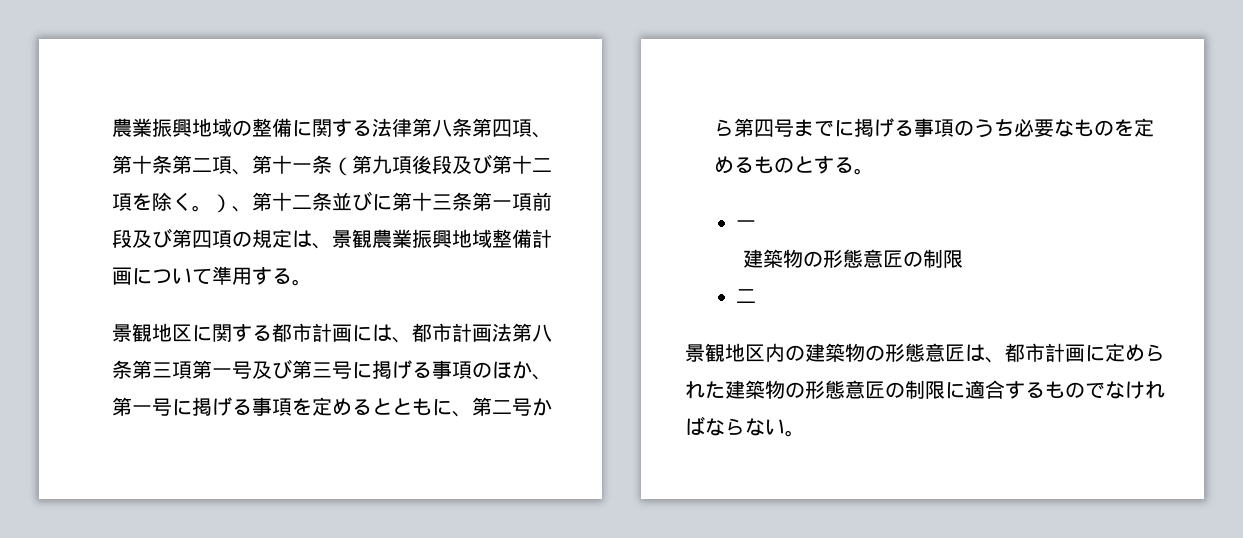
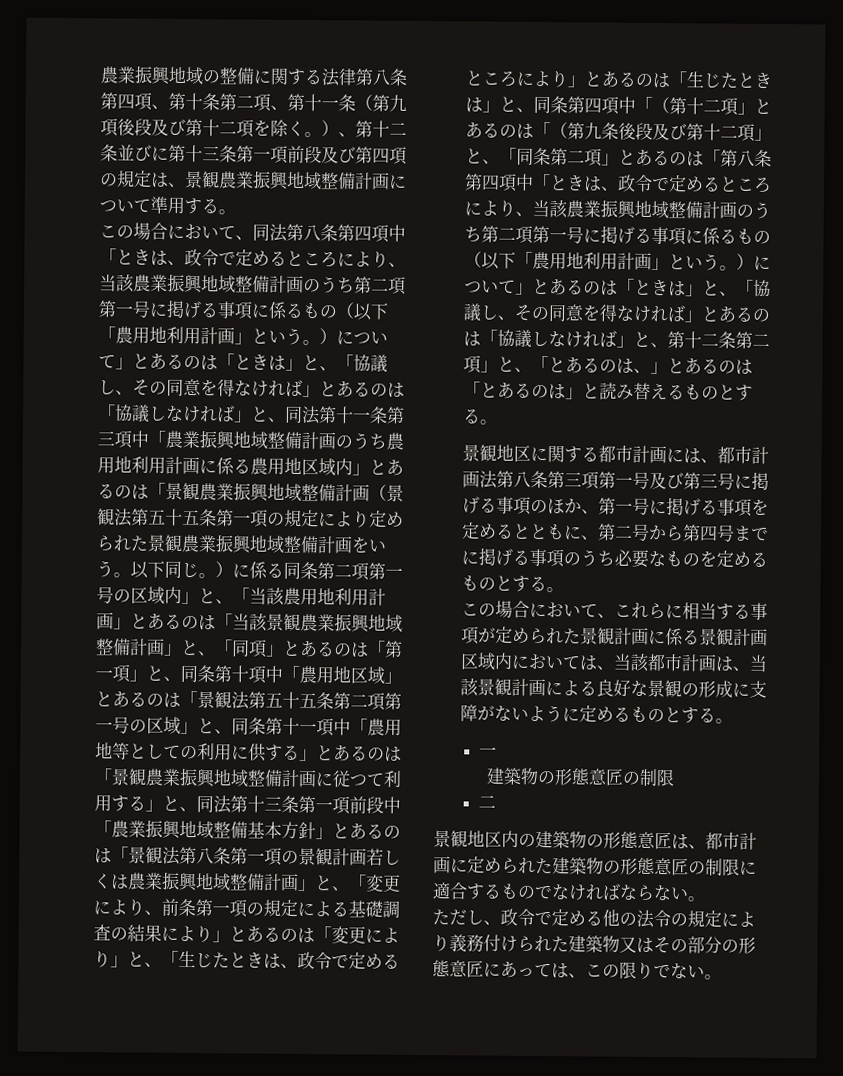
(313, 282) none -> [99,222,407,243] [99,248,407,268] [99,273,407,295] [98,299,390,321] [98,326,389,346] [98,353,389,373] [98,378,406,398] [98,404,406,425] [97,430,405,450] [97,456,405,477] [97,482,405,502] [97,508,405,528] [96,534,387,554] [96,560,404,581] [96,586,387,606] [96,612,404,633] [95,638,404,658] [95,664,403,685] [95,690,403,711] [95,716,403,737] [95,742,403,762] [94,767,403,788] [94,794,402,815] [94,819,402,840] [94,846,402,866] [93,871,402,892] [93,898,401,918] [93,924,401,944] [93,950,401,970] [465,70,773,89] [465,95,773,116] [465,121,773,142] [465,147,773,167] [464,173,773,193] [464,199,772,220] [464,225,772,246] [464,251,772,271] [464,278,772,297] [463,303,771,323] [463,329,771,349] [463,355,754,375] [463,381,754,401] [462,408,499,425] // この場合において、同法第八条第四項中「ときは、政令で定めるところにより、当該農業振興地域整備計画のうち第二項第一号に掲げる事項に係るもの（以下「農用地利用計画」という。）について」とあるのは「ときは」と、「協議し、その同意を得なければ」とあるのは「協議しなければ」と、同法第十一条第三項中「農業振興地域整備計画のうち農用地利用計画に係る農用地区域内」とあるのは「景観農業振興地域整備計画（景観法第五十五条第一項の規定により定められた景観農業振興地域整備計画をいう。以下同じ。）に係る同条第二項第一号の区域内」と、「当該農用地利用計画」とあるのは「当該景観農業振興地域整備計画」と、「同項」とあるのは「第一項」と、同条第十項中「農用地区域」とあるのは「景観法第五十五条第二項第一号の区域」と、同条第十一項中「農用地等としての利用に供する」とあるのは「景観農業振興地域整備計画に従つて利用する」と、同法第十三条第一項前段中「農業振興地域整備基本方針」とあるのは「景観法第八条第一項の景観計画若しくは農業振興地域整備計画」と、「変更により、前条第一項の規定による基礎調査の結果により」とあるのは「変更により」と、「生じたときは、政令で定めるところにより」とあるのは「生じたときは」と、同条第四項中「（第十二項」とあるのは「（第九条後段及び第十二項」と、「同条第二項」とあるのは「第八条第四項中「ときは、政令で定めるところにより、当該農業振興地域整備計画のうち第二項第一号に掲げる事項に係るもの（以下「農用地利用計画」という。）について」とあるのは「ときは」と、「協議し、その同意を得なければ」とあるのは「協議しなければ」と、第十二条第二項」と、「とあるのは、」とあるのは「とあるのは」と読み替えるものとする。
(875, 171) none -> [461,600,769,620] [461,626,769,646] [460,652,769,672] [460,678,768,698] [460,704,734,724] // この場合において、これらに相当する事項が定められた景観計画に係る景観計画区域内においては、当該都市計画は、当該景観計画による良好な景観の形成に支障がないように定めるものとする。
(805, 433) none -> [432,908,756,929] [432,934,756,954] [432,960,722,980] // ただし、政令で定める他の法令の規定により義務付けられた建築物又はその部分の形態意匠にあっては、この限りでない。

